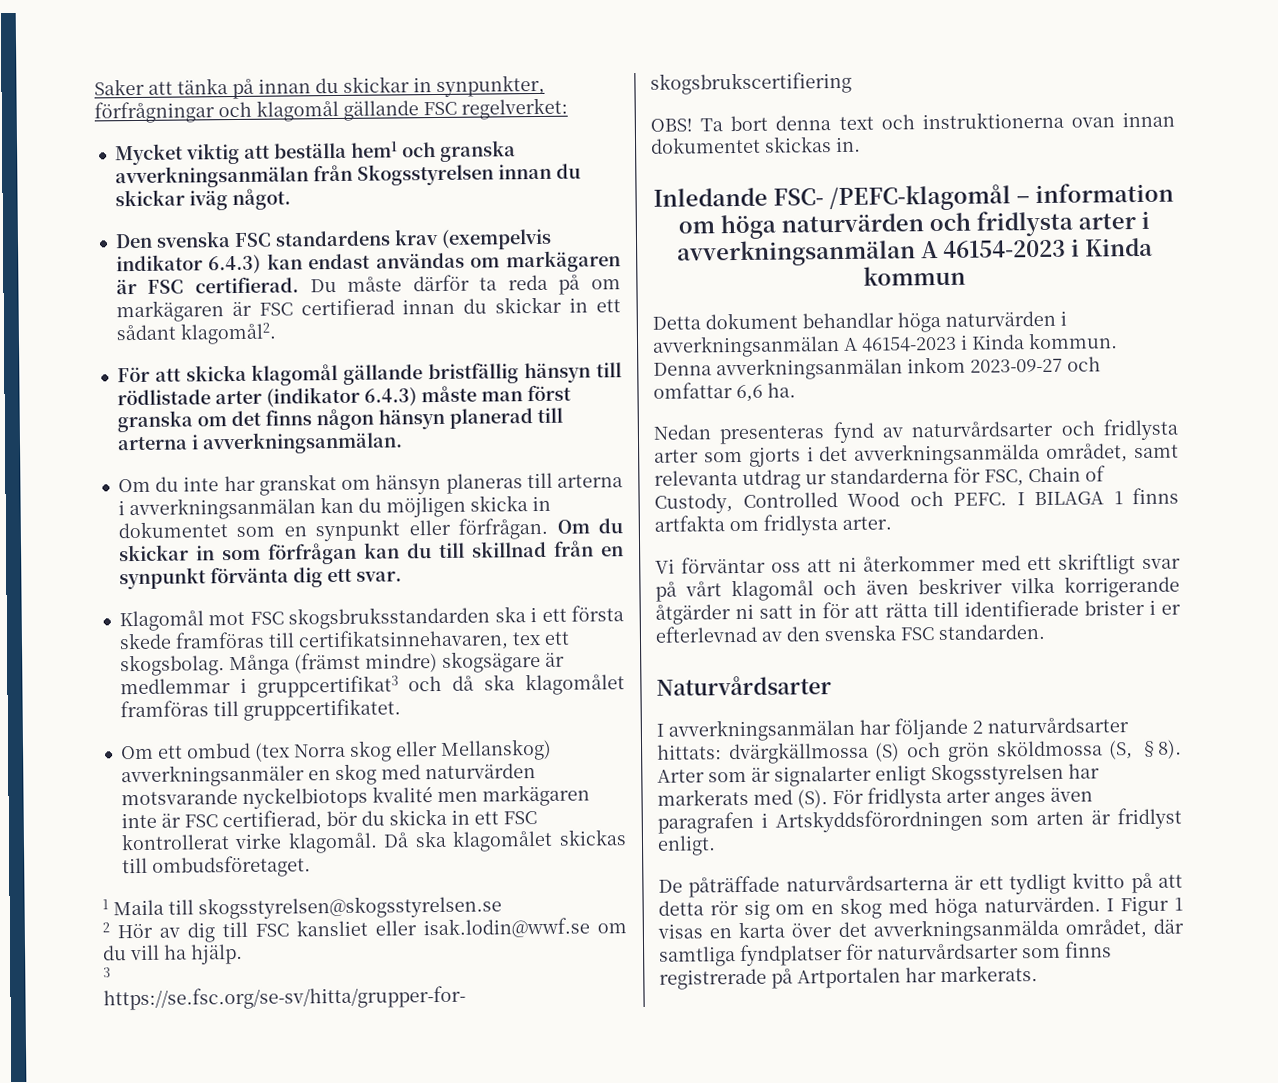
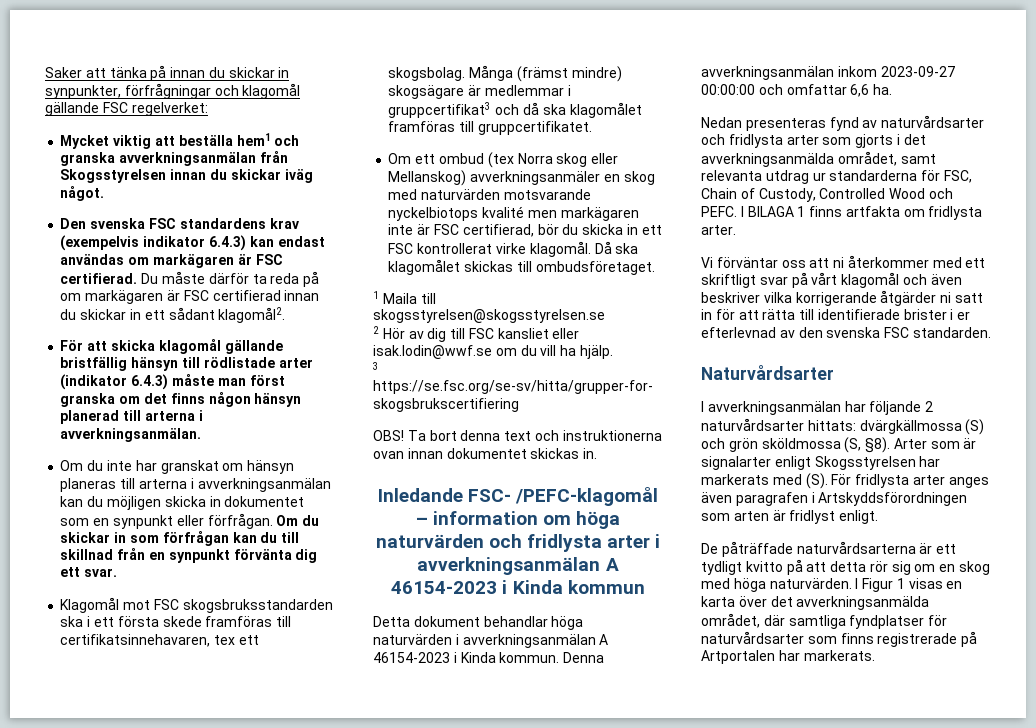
(1063, 365) none -> [701,84,755,95] 00:00:00

